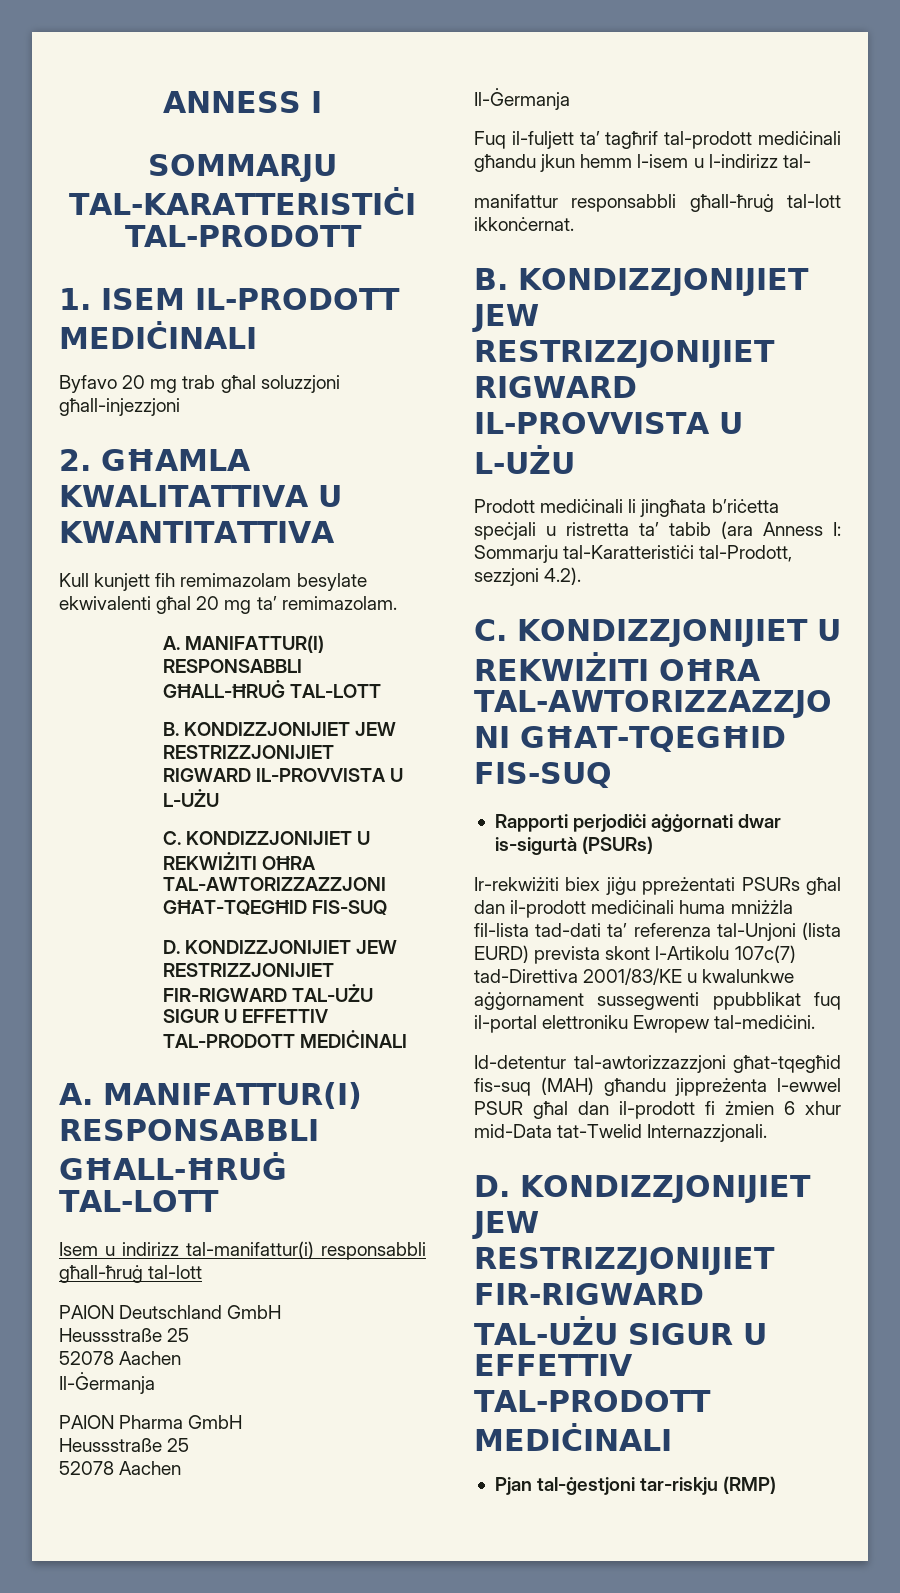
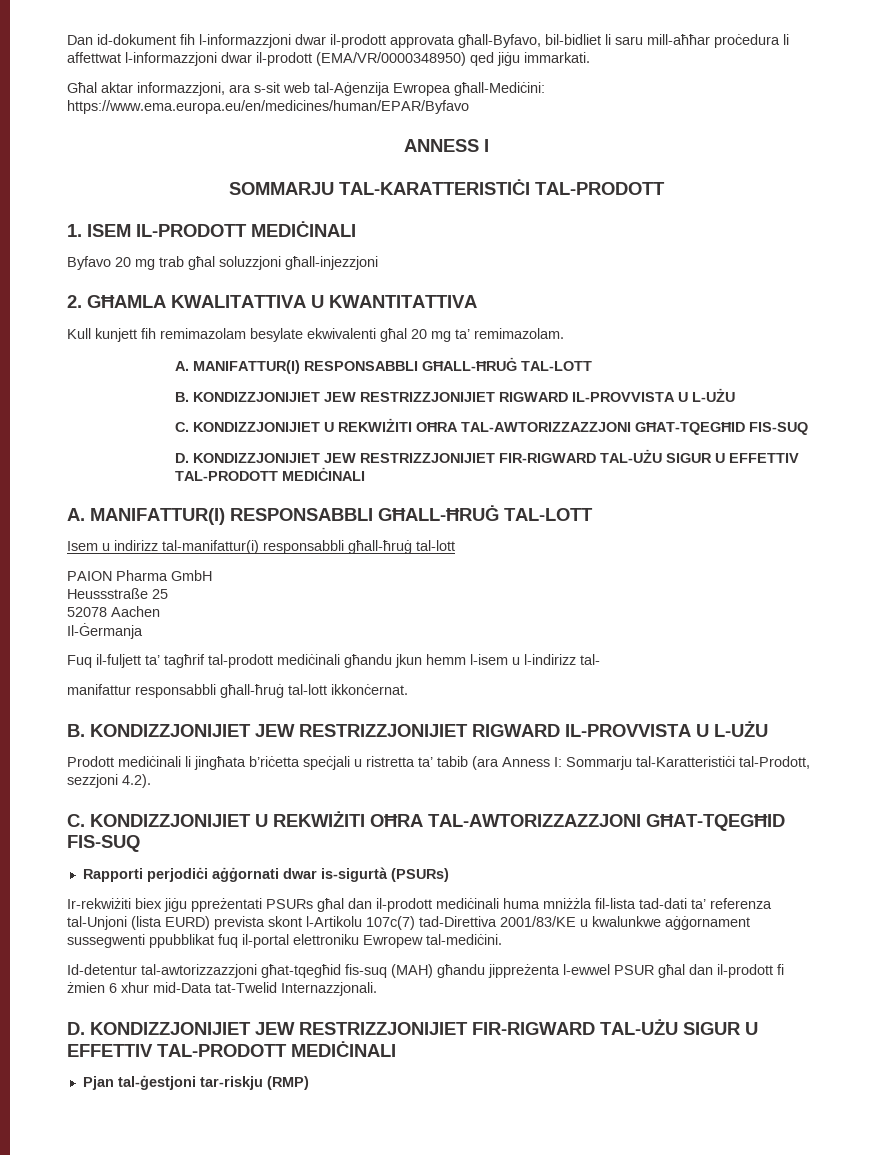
(163, 102) none -> [67,34,789,48] [67,52,590,66] [67,82,545,96] [67,100,469,114] Dan id-dokument fih l-informazzjoni dwar il-prodott approvata għall-Byfavo, bil-bidliet li saru mill-aħħar proċedura li affettwat l-informazzjoni dwar il-prodott (EMA/VR/0000348950) qed jiġu immarkati. // Għal aktar informazzjoni, ara s-sit web tal-Aġenzija Ewropea għall-Mediċini: https://www.ema.europa.eu/en/medicines/human/EPAR/Byfavo //
[59,1305,282,1319] [59,1328,190,1342] [59,1351,182,1365] [59,1372,155,1394] // PAION Deutschland GmbH // Heussstraße 25 // 52078 Aachen // Il-Ġermanja -> (455, 545) none

